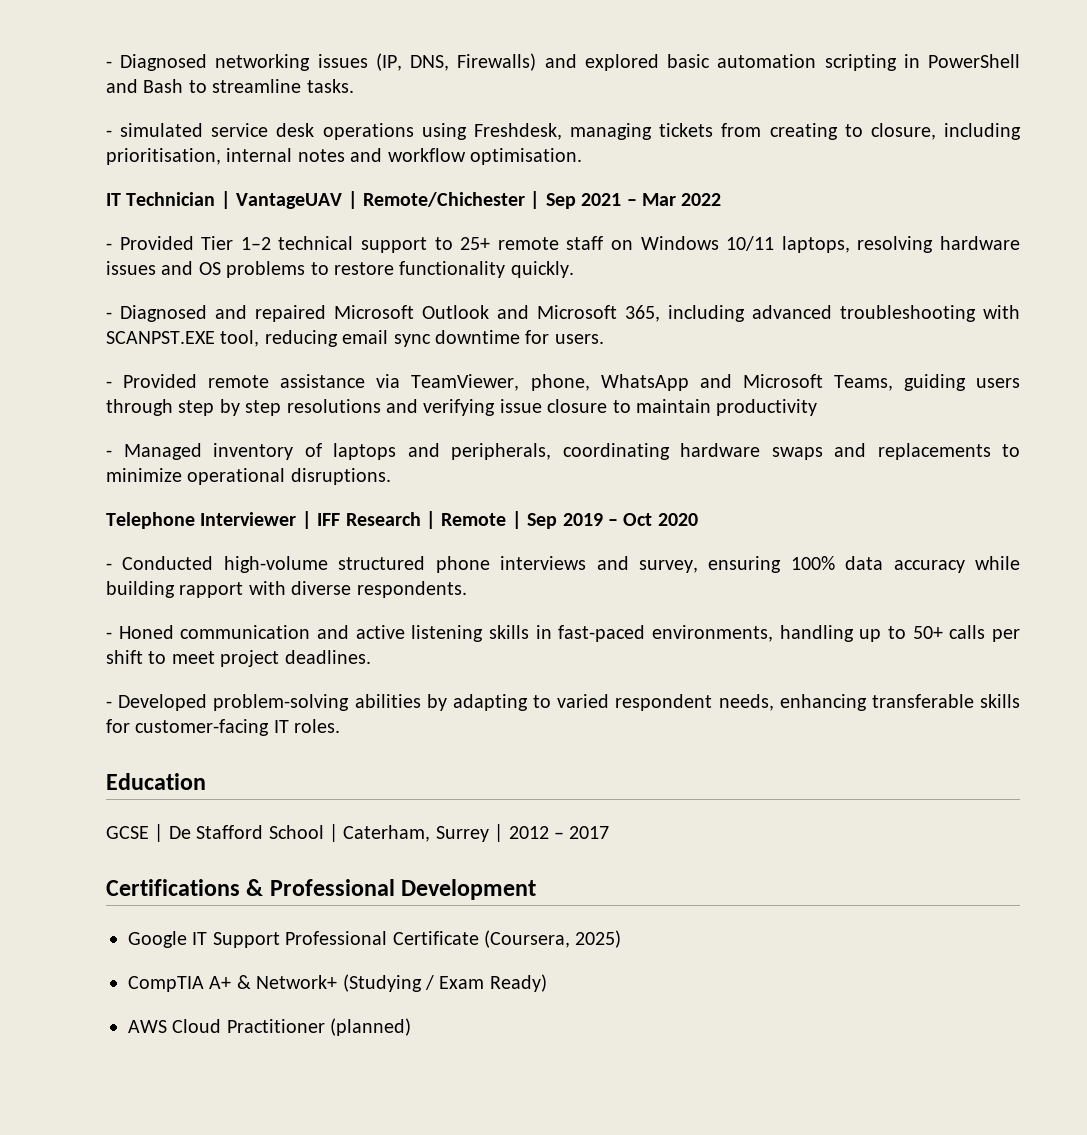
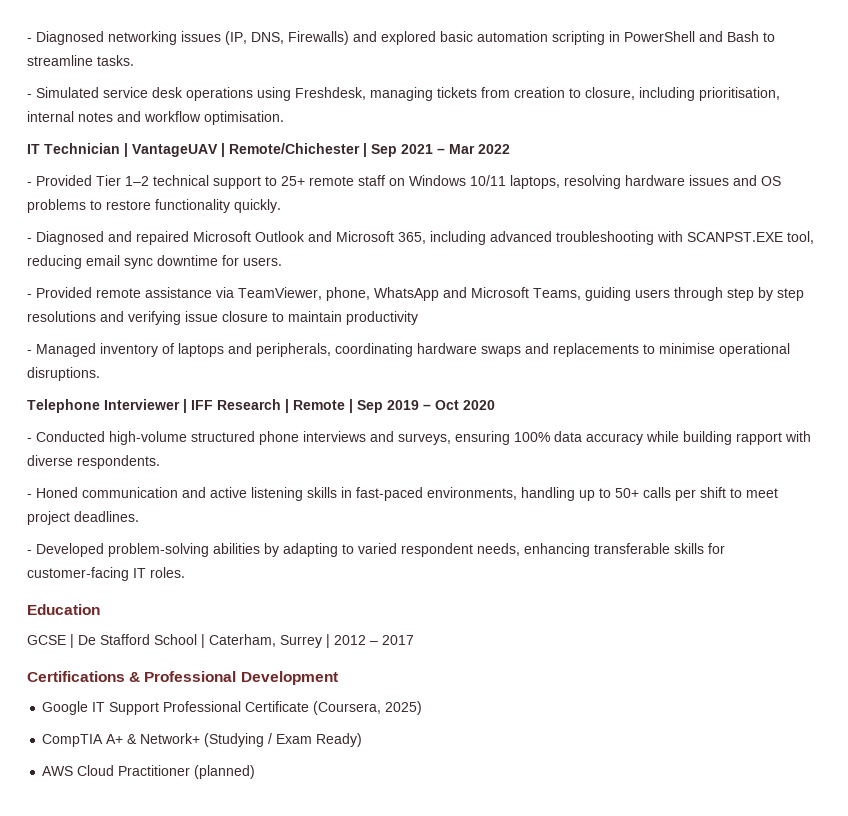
[120,123,204,137] simulated -> [36,87,99,98] Simulated
[769,123,838,140] creating -> [514,87,565,98] creation
[106,468,182,482] minimize -> [659,343,715,354] minimise
[638,560,698,573] survey, -> [398,433,451,445] surveys,

